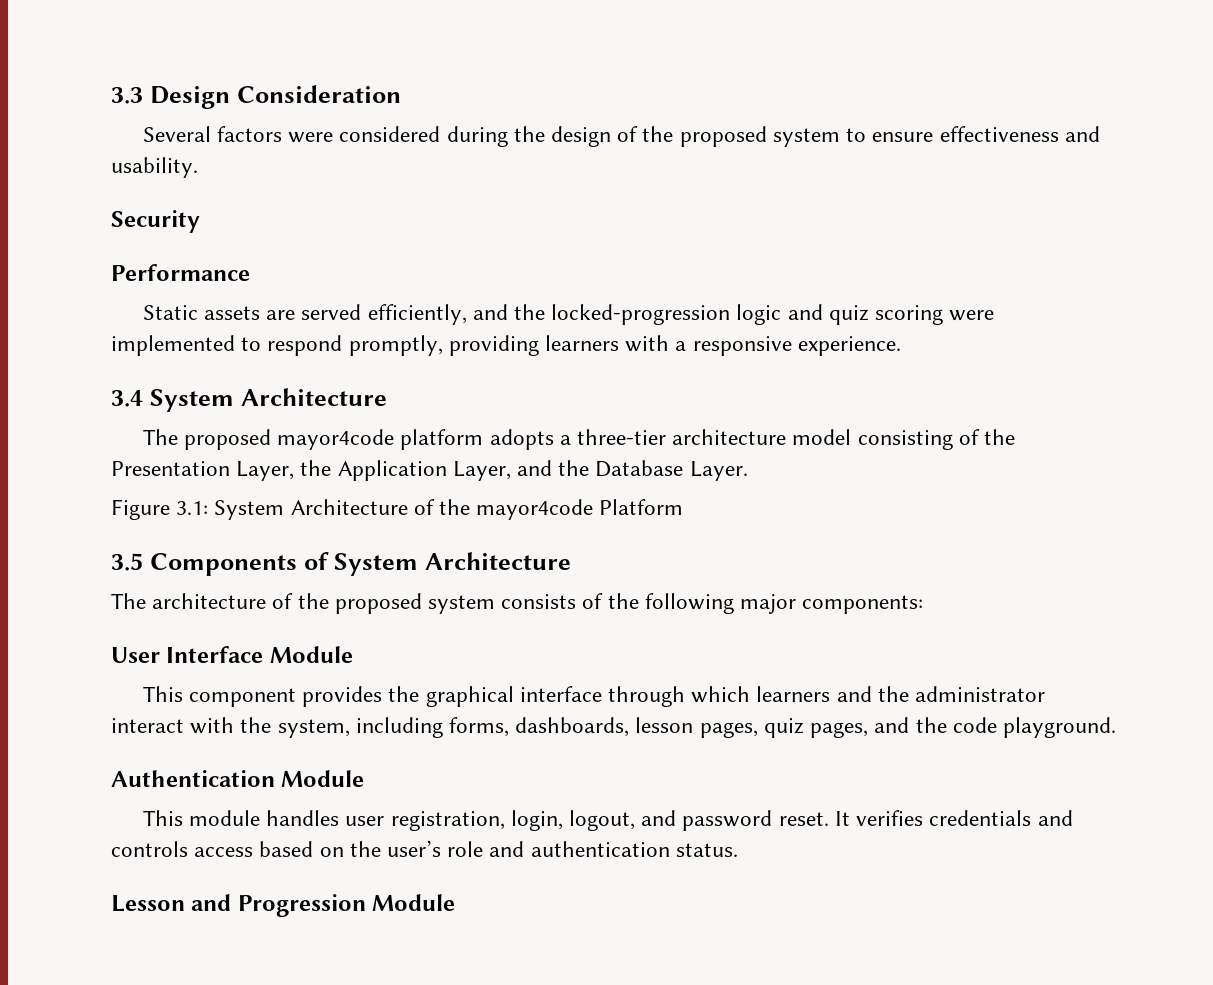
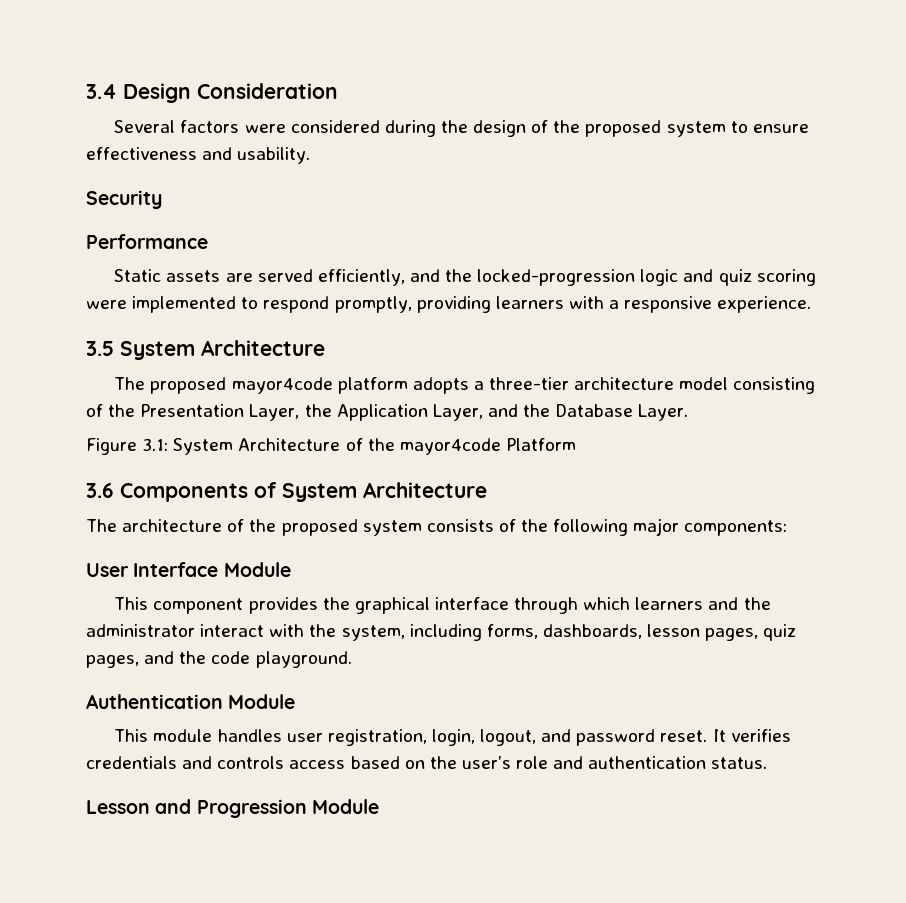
[111,87,143,104] 3.3 -> [86,84,117,99] 3.4
[111,390,143,407] 3.4 -> [86,341,114,356] 3.5
[111,553,143,571] 3.5 -> [86,483,114,498] 3.6

